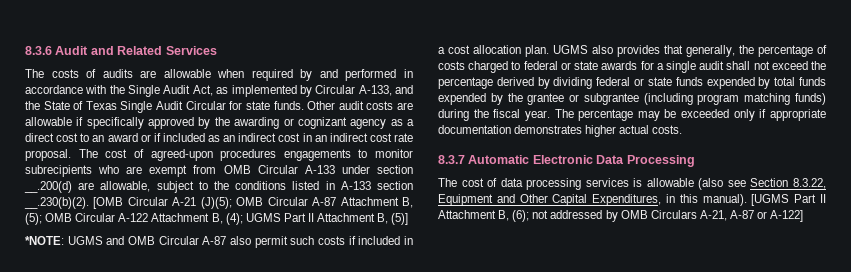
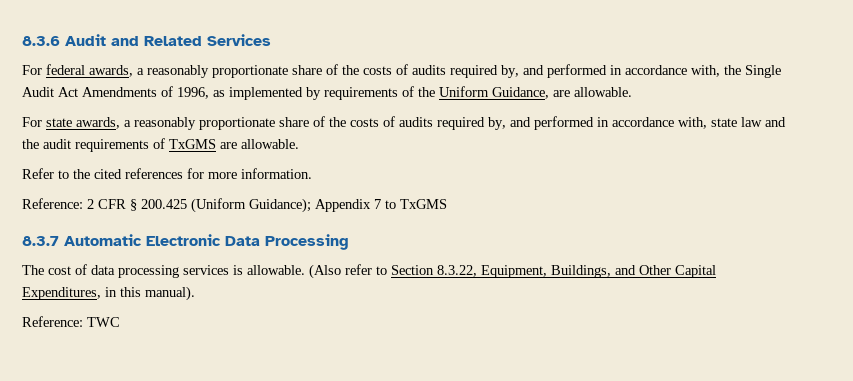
[25,69,413,81] [25,85,107,94] The costs of audits are allowable when required by and performed in accordance with -> [22,64,720,78] For federal awards, a reasonably proportionate share of the costs of audits required by, and performed in accordance with,
[192,85,414,97] [25,101,414,113] [25,117,415,129] [25,133,413,142] [25,149,413,161] [25,165,413,177] [24,181,413,193] [24,197,413,209] [25,213,409,225] [25,236,414,248] [438,45,827,57] [438,61,826,73] [438,77,826,89] [438,93,826,105] [438,109,826,121] [438,125,683,137] Act, as implemented by Circular A-133, and the State of Texas Single Audit Circular for state funds. Other audit costs are allowable if specifically approved by the awarding or cognizant agency as a direct cost to an award or if included as an indirect cost in an indirect cost rate proposal. The cost of agreed-upon procedures engagements to monitor subrecipients who are exempt from OMB Circular A-133 under section __.200(d) are allowable, subject to the conditions listed in A-133 section __.230(b)(2). [OMB Circular A-21 (J)(5); OMB Circular A-87 Attachment B, (5); OMB Circular A-122 Attachment B, (4); UGMS Part II Attachment B, (5)] // *NOTE: UGMS and OMB Circular A-87 also permit such costs if included in a cost allocation plan. UGMS also provides that generally, the percentage of costs charged to federal or state awards for a single audit shall not exceed the percentage derived by dividing federal or state funds expended by total funds expended by the grantee or subgrantee (including program matching funds) during the fiscal year. The percentage may be exceeded only if appropriate documentation demonstrates higher actual costs. -> [58,86,632,100] [22,116,786,130] [22,138,299,152] [22,168,312,179] [22,198,447,213] Act Amendments of 1996, as implemented by requirements of the Uniform Guidance, are allowable. // For state awards, a reasonably proportionate share of the costs of audits required by, and performed in accordance with, state law and the audit requirements of TxGMS are allowable. // Refer to the cited references for more information. // Reference: 2 CFR § 200.425 (Uniform Guidance); Appendix 7 to TxGMS
[646,178,826,190] [438,194,493,206] allowable (also see Section 8.3.22, Equipment -> [247,264,611,279] allowable. (Also refer to Section 8.3.22, Equipment, Buildings,
[751,194,826,206] [438,210,804,222] [UGMS Part II Attachment B, (6); not addressed by OMB Circulars A-21, A-87 or A-122] -> [22,316,120,327] // Reference: TWC

